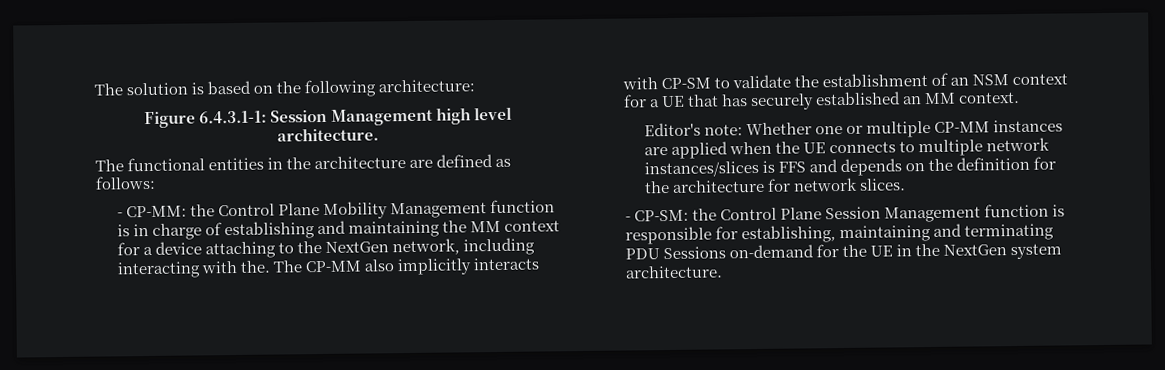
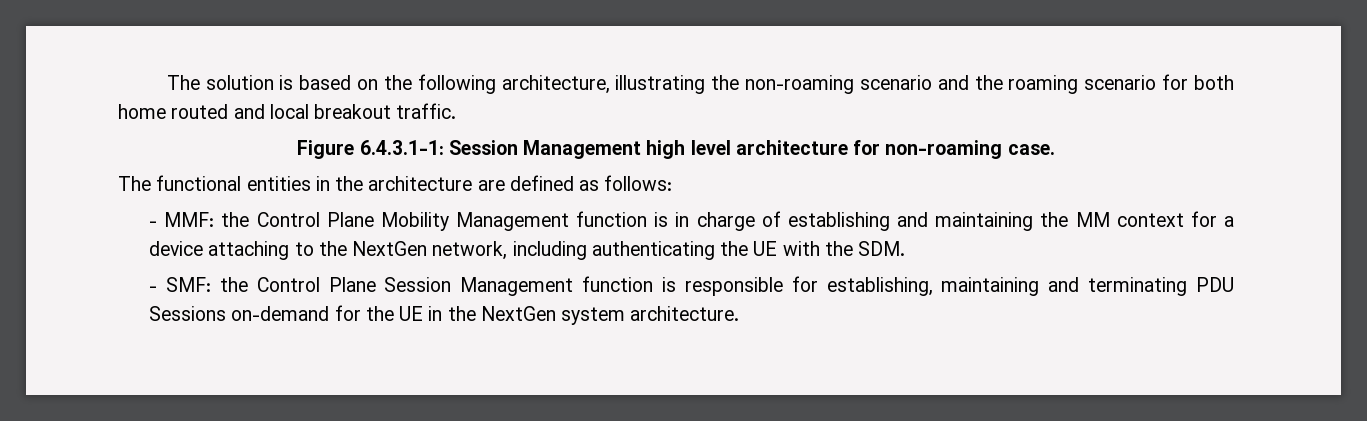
[378,79,476,93] architecture: -> [501,74,1234,94] [118,103,457,119] architecture, illustrating the non-roaming scenario and the roaming scenario for both home routed and local breakout traffic.
[277,127,379,142] architecture. -> [735,140,1055,159] architecture for non-roaming case.
[125,205,187,218] CP-MM: -> [164,212,215,227] MMF:
[116,257,539,279] [621,72,1068,90] [622,91,1020,111] [643,119,1064,138] [643,137,1051,159] [643,156,1057,178] [643,177,907,194] [624,209,689,222] interacting with the. The CP-MM also implicitly interacts with CP-SM to validate the establishment of an NSM context for a UE that has securely established an MM context. // Editor's note: Whether one or multiple CP-MM instances are applied when the UE connects to multiple network instances/slices is FFS and depends on the definition for the architecture for network slices. // - CP-SM: -> [591,241,906,260] [149,277,211,292] authenticating the UE with the SDM. // - SMF:

